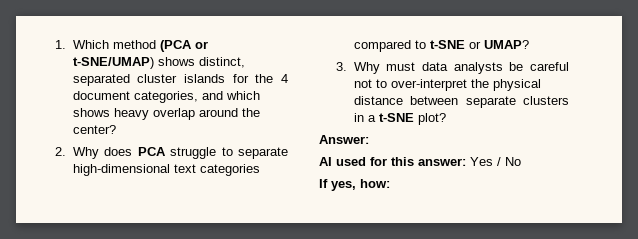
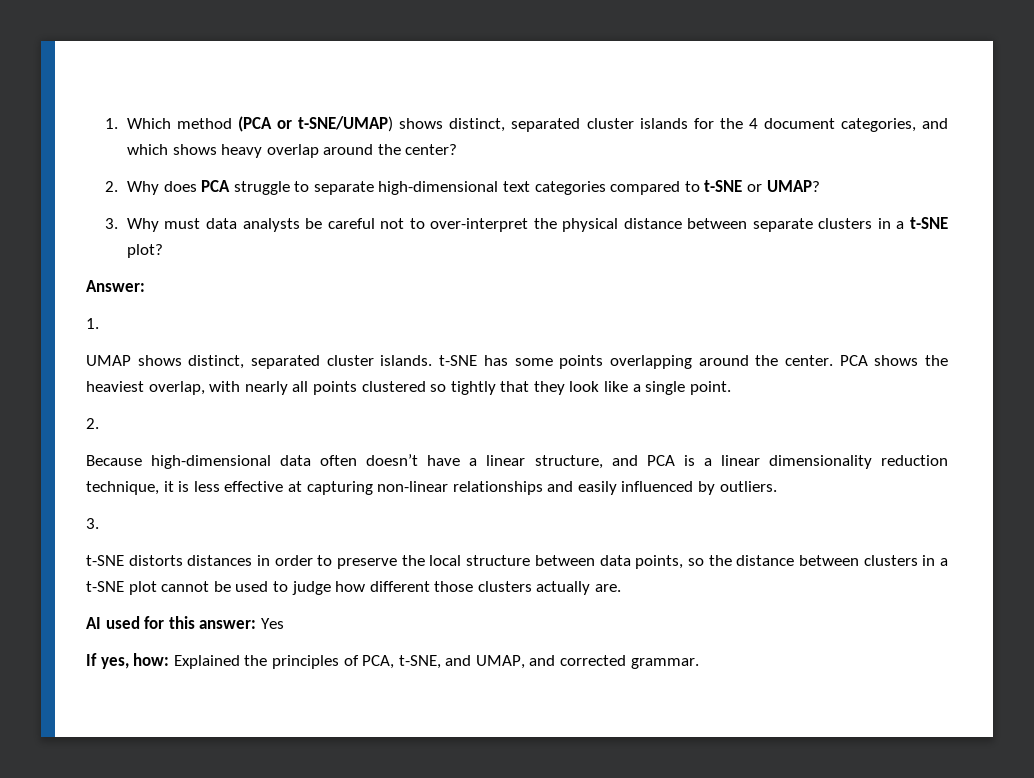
(369, 139) none -> [86,318,99,329] [86,355,948,369] [86,381,731,395] [86,418,99,429] [86,454,949,469] [86,481,777,495] [86,518,99,529] [86,555,949,569] [86,581,622,595] // 1. // UMAP shows distinct, separated cluster islands. t-SNE has some points overlapping around the center. PCA shows the heaviest overlap, with nearly all points clustered so tightly that they look like a single point. // 2. // Because high-dimensional data often doesn’t have a linear structure, and PCA is a linear dimensionality reduction technique, it is less effective at capturing non-linear relationships and easily influenced by outliers. // 3. // t-SNE distorts distances in order to preserve the local structure between data points, so the distance between clusters in a t-SNE plot cannot be used to judge how different those clusters actually are.
[497,157,521,166] / No -> (284, 623) none
(390, 183) none -> [173,655,699,669] Explained the principles of PCA, t-SNE, and UMAP, and corrected grammar.

